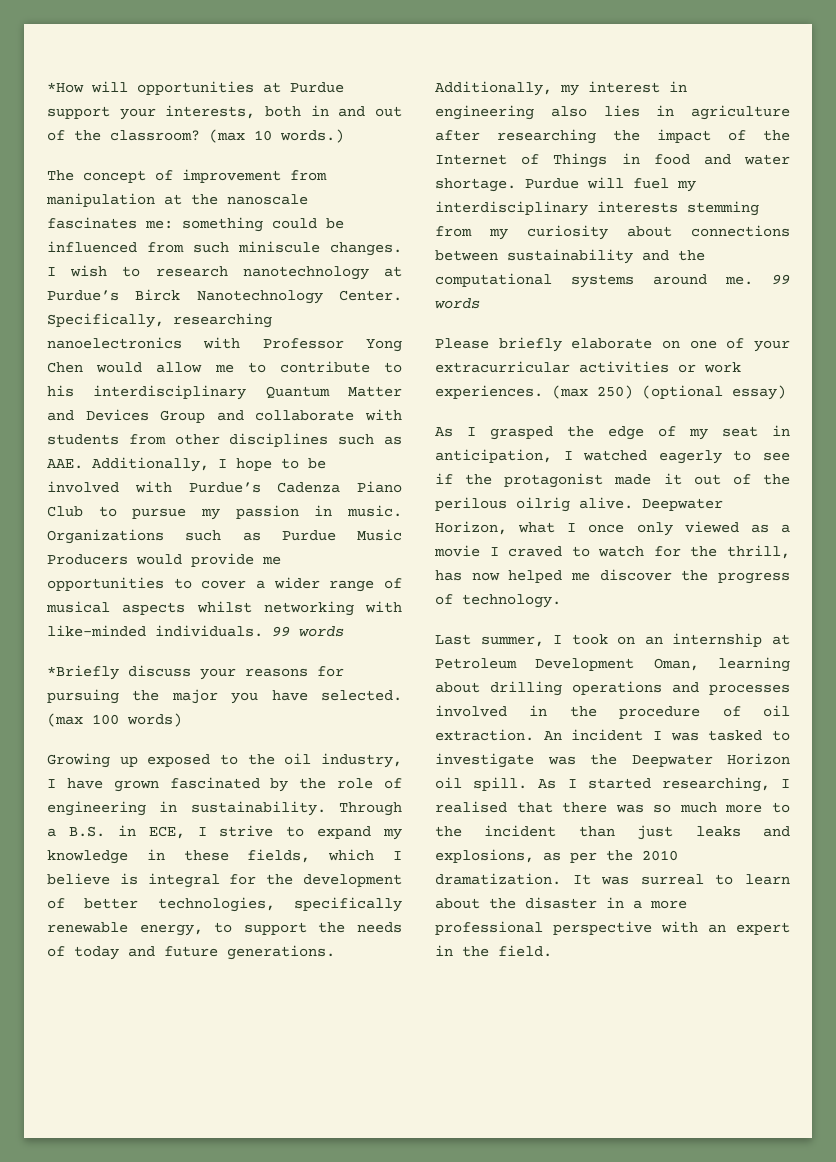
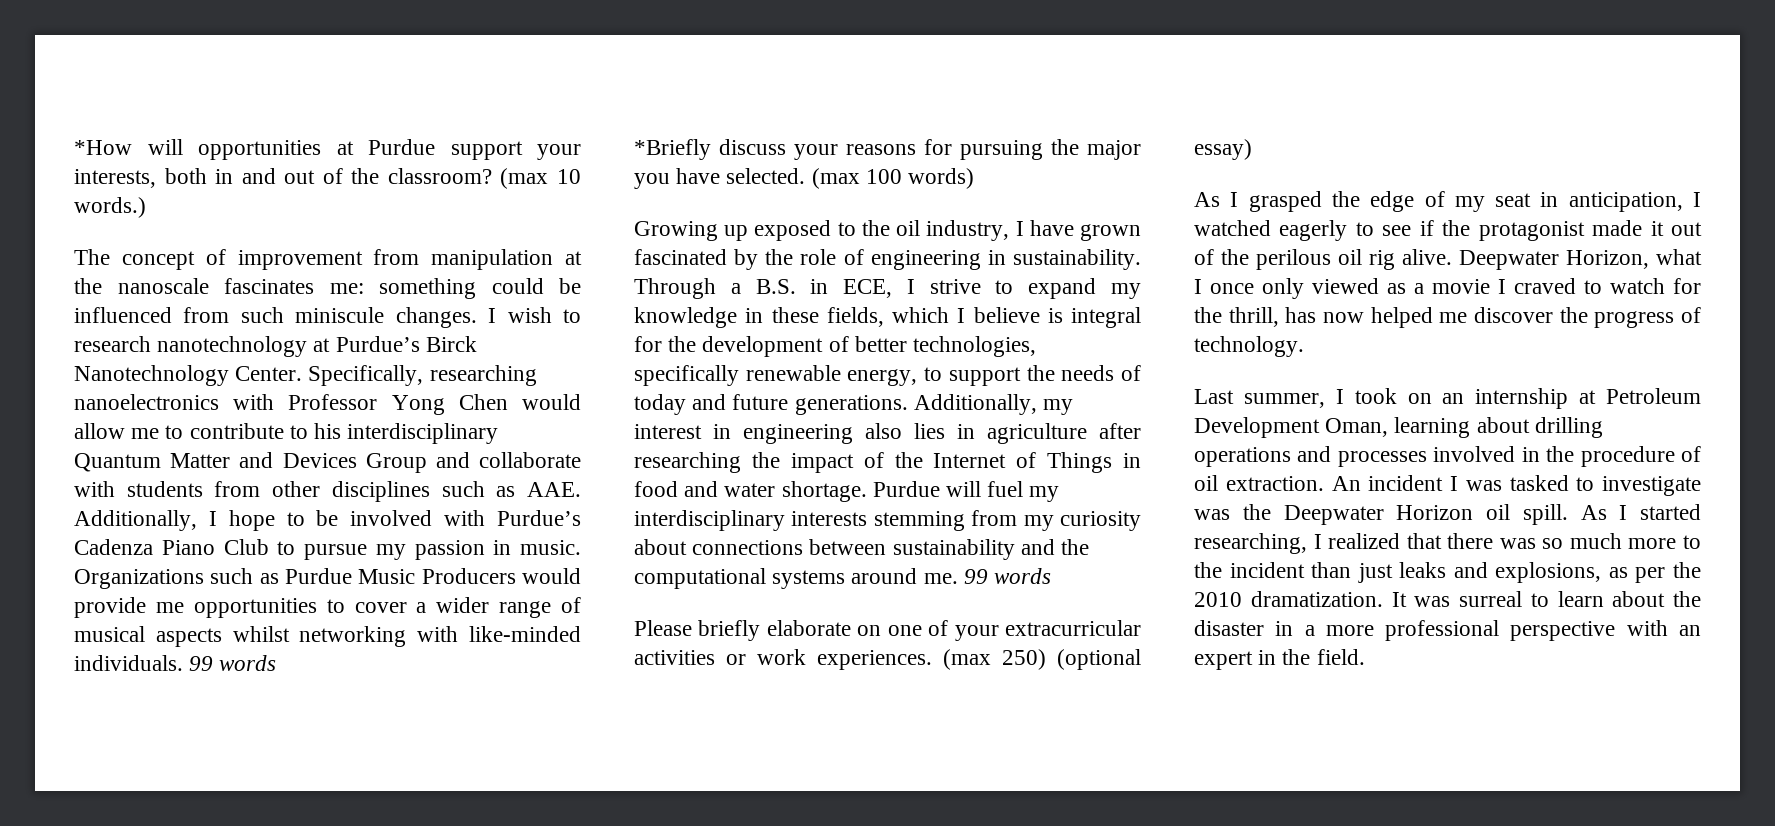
[516,497,570,512] oilrig -> [1338,249,1395,270] oil rig
[435,801,507,813] realised -> [1328,533,1401,549] realized

